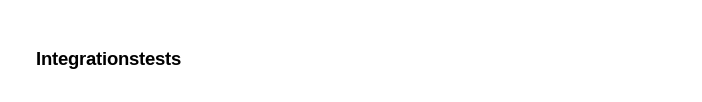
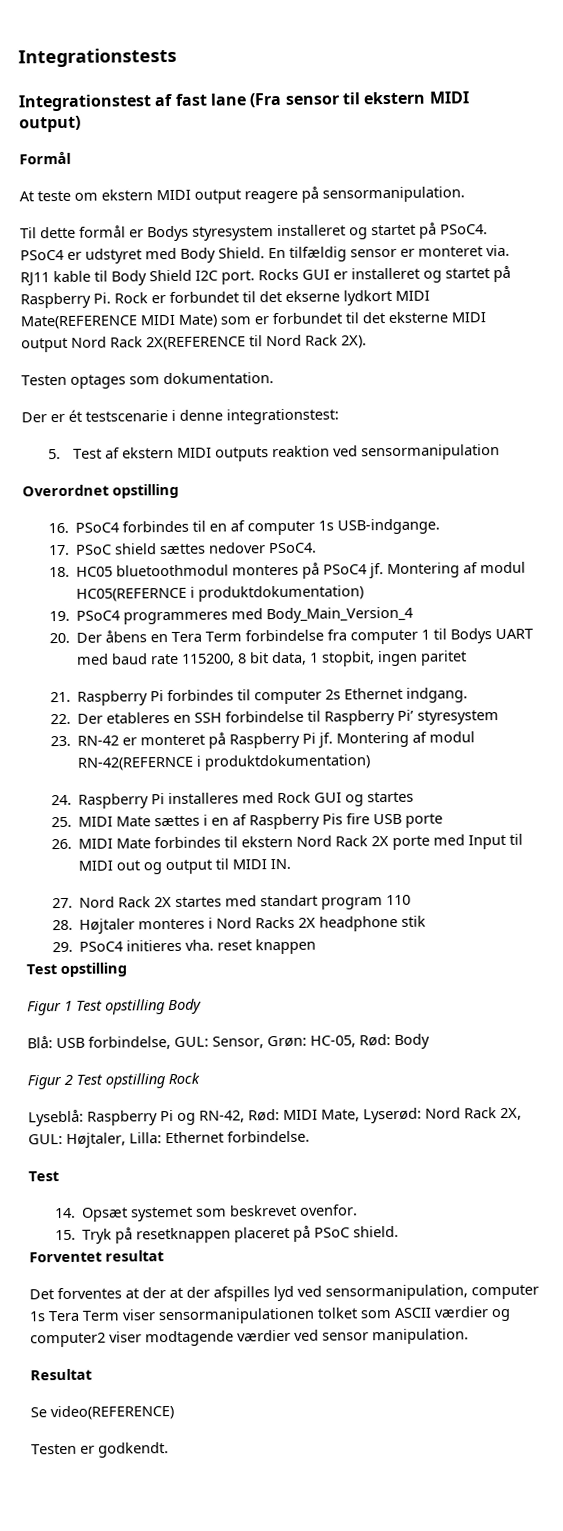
(181, 60) none -> [18,91,469,112] [19,115,81,133] [19,151,71,165] [19,186,465,204] [20,222,488,242] [20,244,510,264] [20,265,511,287] [20,289,430,309] [20,311,486,330] [21,334,367,353] [21,372,274,389] [21,408,339,425] [47,444,501,462] [22,483,179,499] [47,518,440,536] [47,542,317,556] [48,561,526,579] [75,585,364,602] [48,606,413,625] [48,628,533,645] [75,650,467,667] [49,687,468,706] [49,709,499,726] [49,731,475,749] [76,754,371,771] [50,791,414,809] [50,813,443,830] [50,833,523,851] [77,858,291,875] [51,894,411,910] [51,915,426,934] [51,938,316,955] [26,962,127,978] [27,998,202,1016] [27,1033,430,1050] [27,1072,200,1090] [28,1107,522,1127] [28,1130,310,1148] [28,1171,59,1182] [54,1204,358,1222] [54,1225,399,1244] [29,1250,164,1263] [29,1284,539,1302] [29,1306,511,1325] [30,1328,469,1348] [30,1368,92,1381] [30,1405,174,1421] [31,1442,169,1458] // Integrationstest af fast lane (Fra sensor til ekstern MIDI output) // Formål // At teste om ekstern MIDI output reagere på sensormanipulation. // Til dette formål er Bodys styresystem installeret og startet på PSoC4. PSoC4 er udstyret med Body Shield. En tilfældig sensor er monteret via. RJ11 kable til Body Shield I2C port. Rocks GUI er installeret og startet på Raspberry Pi. Rock er forbundet til det ekserne lydkort MIDI Mate(REFERENCE MIDI Mate) som er forbundet til det eksterne MIDI output Nord Rack 2X(REFERENCE til Nord Rack 2X). // Testen optages som dokumentation. // Der er ét testscenarie i denne integrationstest: // 5. Test af ekstern MIDI outputs reaktion ved sensormanipulation // Overordnet opstilling // 16. PSoC4 forbindes til en af computer 1s USB-indgange. // 17. PSoC shield sættes nedover PSoC4. // 18. HC05 bluetoothmodul monteres på PSoC4 jf. Montering af modul HC05(REFERNCE i produktdokumentation) // 19. PSoC4 programmeres med Body_Main_Version_4 // 20. Der åbens en Tera Term forbindelse fra computer 1 til Bodys UART med baud rate 115200, 8 bit data, 1 stopbit, ingen paritet // 21. Raspberry Pi forbindes til computer 2s Ethernet indgang. // 22. Der etableres en SSH forbindelse til Raspberry Pi’ styresystem // 23. RN-42 er monteret på Raspberry Pi jf. Montering af modul RN-42(REFERNCE i produktdokumentation) // 24. Raspberry Pi installeres med Rock GUI og startes // 25. MIDI Mate sættes i en af Raspberry Pis fire USB porte // 26. MIDI Mate forbindes til ekstern Nord Rack 2X porte med Input til MIDI out og output til MIDI IN. // 27. Nord Rack 2X startes med standart program 110 // 28. Højtaler monteres i Nord Racks 2X headphone stik // 29. PSoC4 initieres vha. reset knappen // Test opstilling // Figur 1 Test opstilling Body // Blå: USB forbindelse, GUL: Sensor, Grøn: HC-05, Rød: Body // Figur 2 Test opstilling Rock // Lyseblå: Raspberry Pi og RN-42, Rød: MIDI Mate, Lyserød: Nord Rack 2X, GUL: Højtaler, Lilla: Ethernet forbindelse. // Test // 14. Opsæt systemet som beskrevet ovenfor. // 15. Tryk på resetknappen placeret på PSoC shield. // Forventet resultat // Det forventes at der at der afspilles lyd ved sensormanipulation, computer 1s Tera Term viser sensormanipulationen tolket som ASCII værdier og computer2 viser modtagende værdier ved sensor manipulation. // Resultat // Se video(REFERENCE) // Testen er godkendt.

